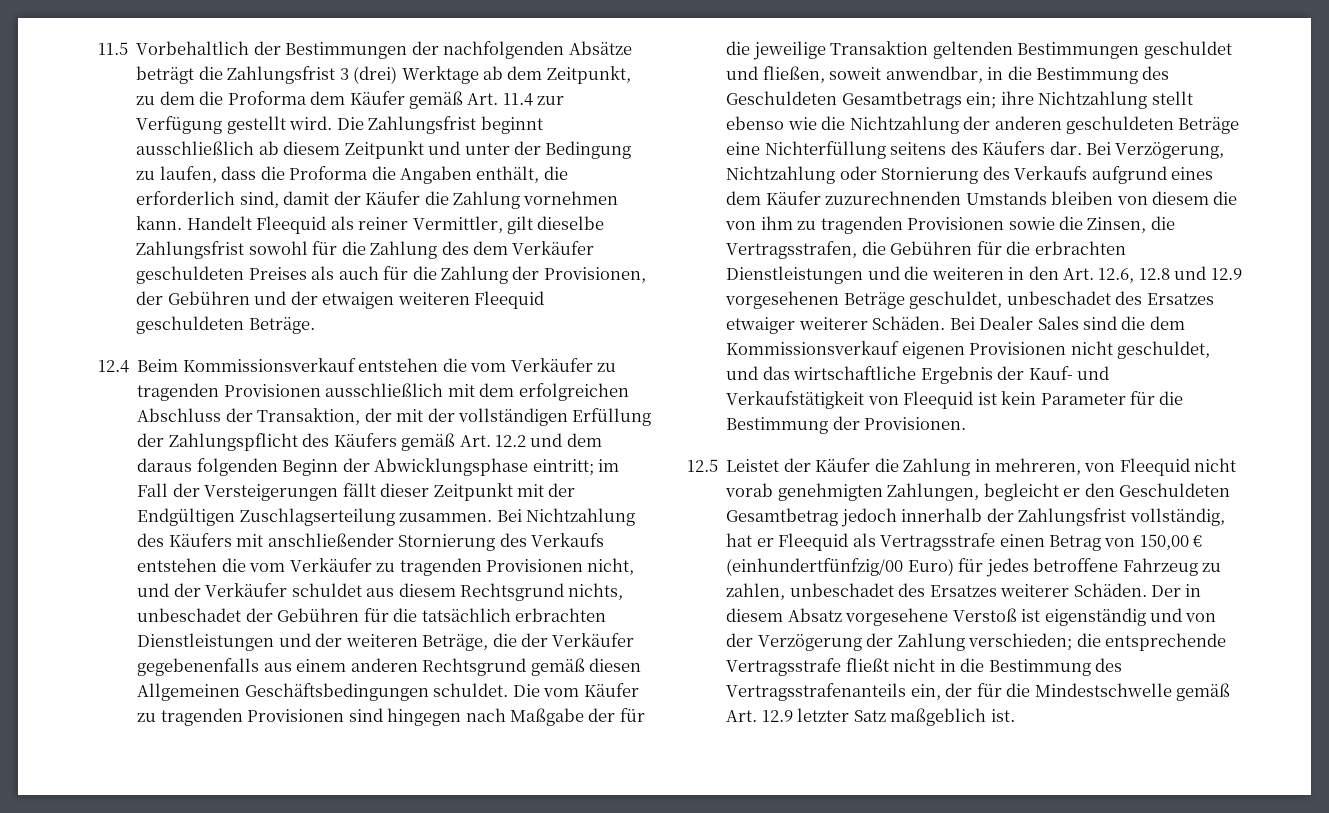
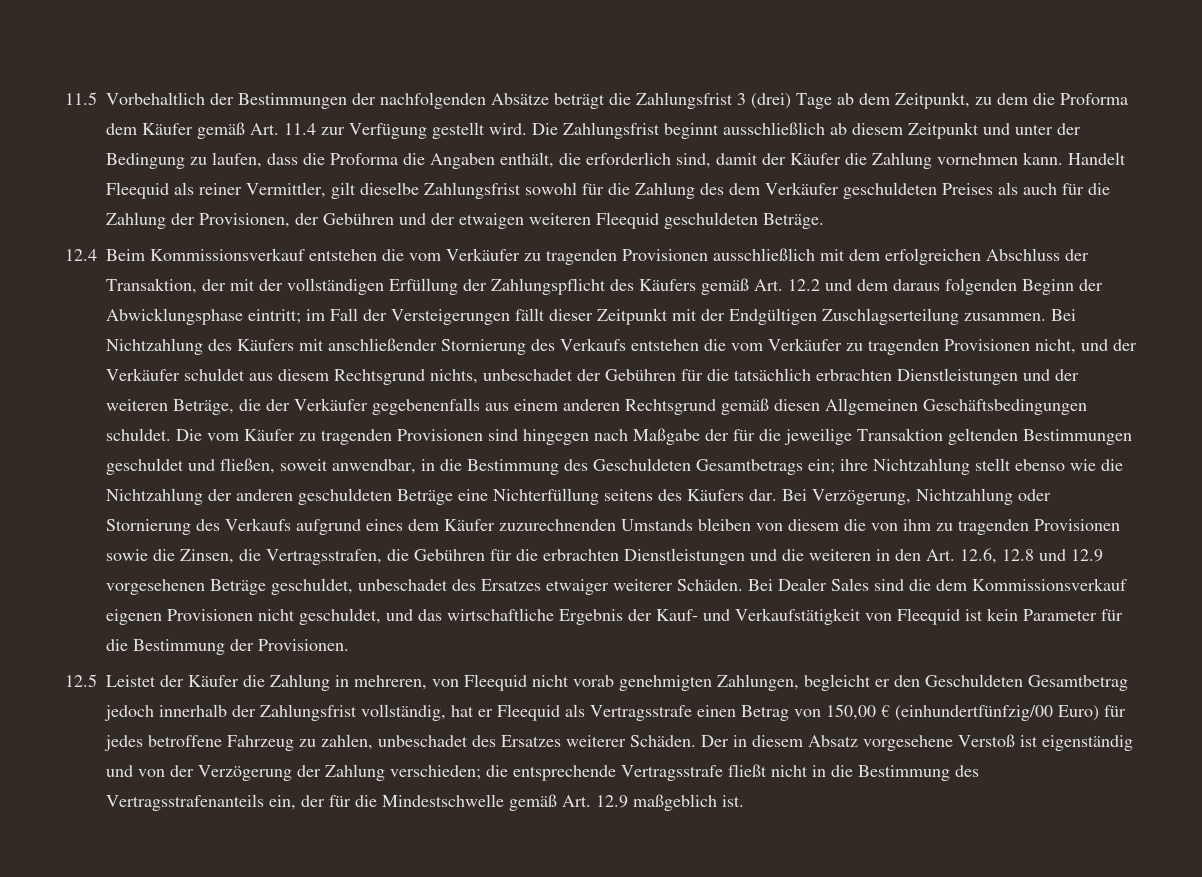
[401,66,479,84] Werktage -> [796,93,832,109] Tage
[797,708,886,722] letzter Satz -> (628, 801) none

